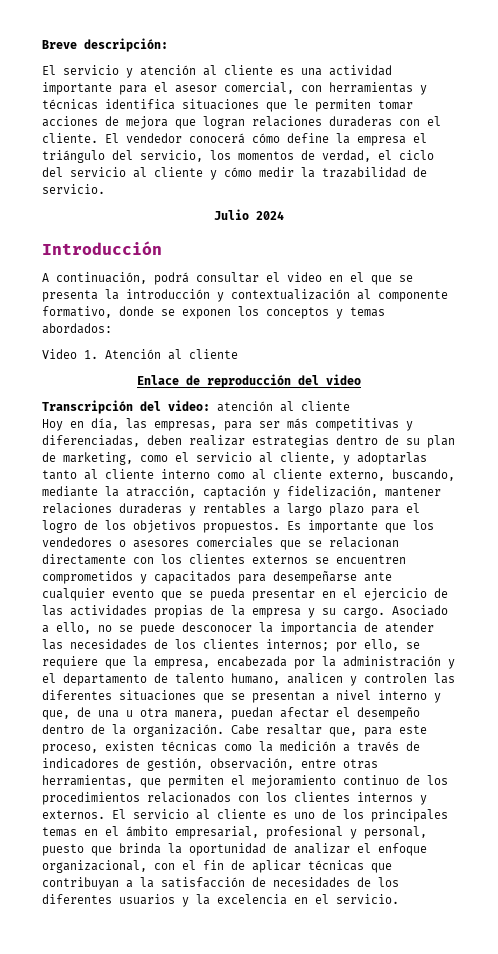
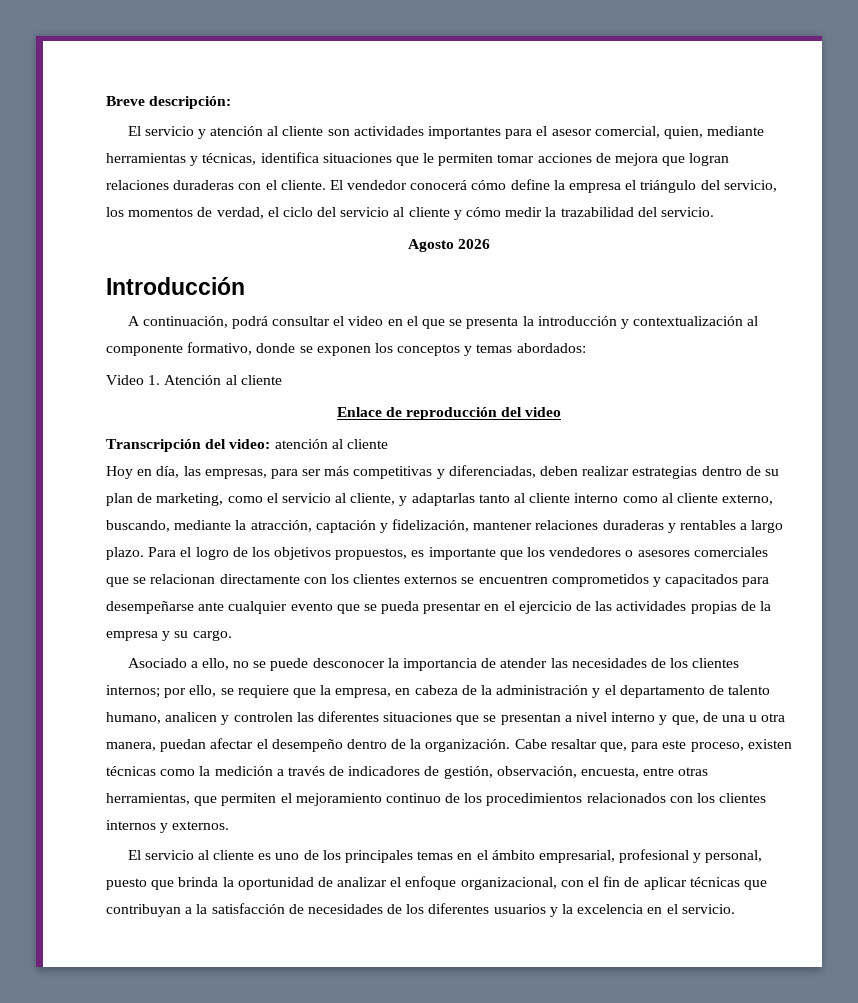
[280,65,392,76] [42,82,112,95] es una actividad importante -> [327,126,501,139] son actividades importantes
[301,85,322,92] con -> [663,126,765,139] quien, mediante
[42,99,98,110] técnicas -> [202,153,257,165] técnicas,
[413,167,427,177] de -> [637,207,657,217] del
[214,209,284,220] Julio 2024 -> [407,239,491,252] Agosto 2026
[357,452,427,465] adoptarlas -> [411,493,475,506] adaptarlas
[329,503,399,516] plazo para -> [106,547,177,560] plazo. Para
[203,521,301,533] propuestos. Es -> [335,548,425,560] propuestos, es
(385, 612) none -> (232, 635) //
[217,656,315,669] encabezada por -> [395,685,477,695] en cabeza de
(294, 764) none -> [581,767,640,778] encuesta,
(105, 814) none -> (230, 825) //

